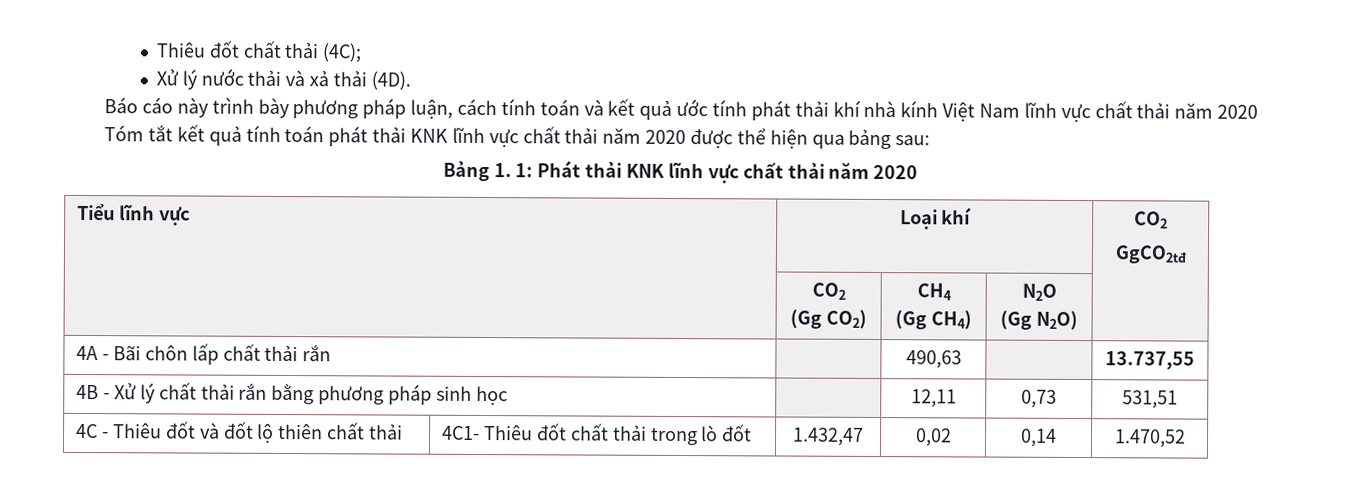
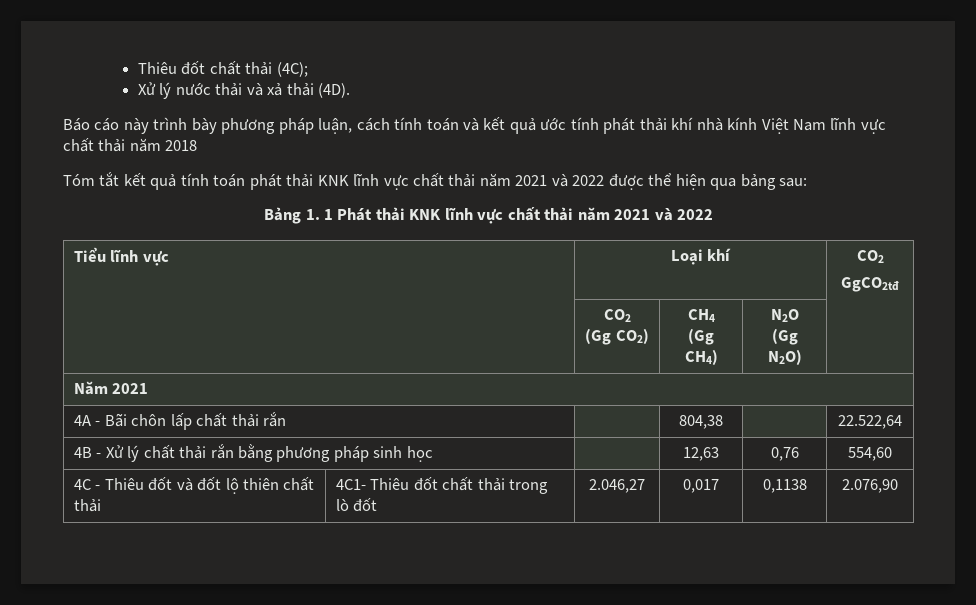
[1217,104,1259,119] 2020 -> [165,140,198,151] 2018
[645,129,687,145] 2020 -> [515,174,605,187] 2021 và 2022
[515,163,534,178] 1: -> [323,209,333,220] 1
[873,164,919,180] 2020 -> [614,208,713,221] 2021 và 2022
(1078, 320) none -> [73,381,149,395] // Năm 2021
[905,350,962,369] [1105,351,1195,370] 490,63 | | 13.737,55 -> [679,415,723,429] [838,415,902,429] 804,38 | | 22.522,64
[910,389,957,408] [1021,389,1057,408] [1122,390,1178,409] 12,11 | 0,73 | 531,51 -> [683,447,719,461] [770,447,799,461] [848,447,892,461] 12,63 | 0,76 | 554,60
[792,427,864,446] [914,428,952,447] [1020,428,1057,447] [1113,429,1186,448] 1.432,47 | 0,02 | 0,14 | 1.470,52 -> [589,479,645,493] [683,479,719,493] [762,479,807,493] [842,479,898,493] 2.046,27 | 0,017 | 0,1138 | 2.076,90

